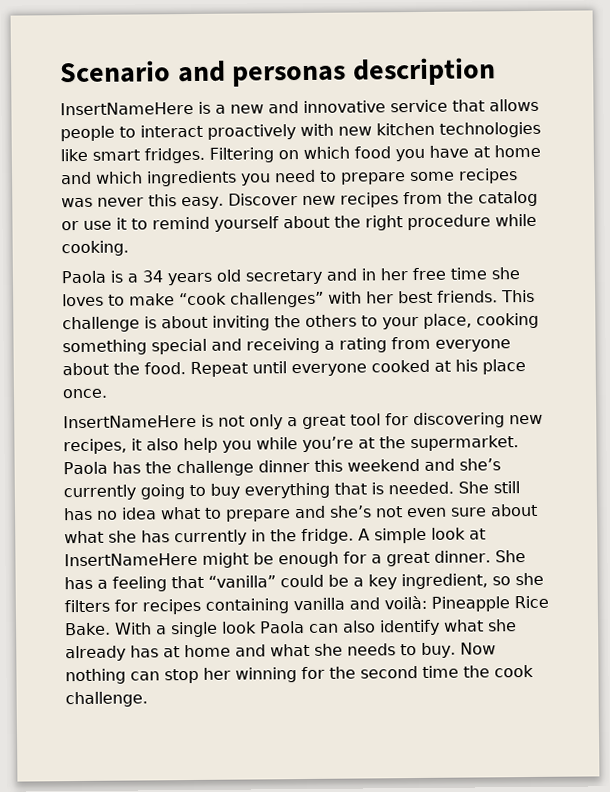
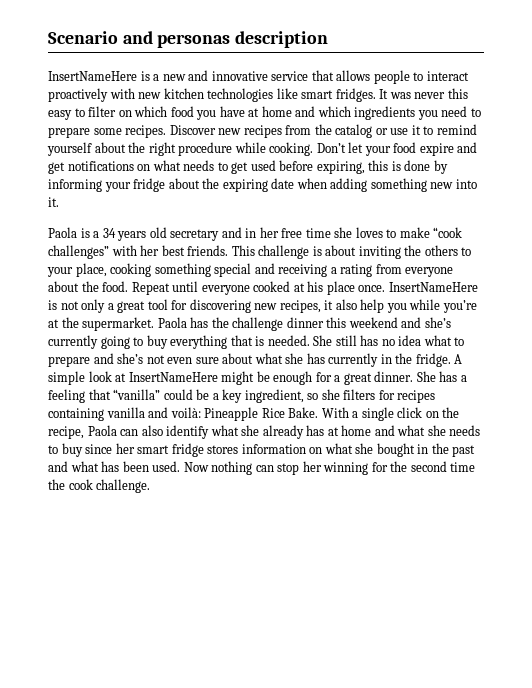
[209,147,274,163] Filtering -> [379,88,468,99] [48,106,117,120] It was never this easy to filter
[458,168,518,184] [61,194,224,210] recipes was never this easy. -> [125,125,167,138] recipes.
(129, 248) none -> [316,142,478,156] [48,160,448,174] [48,178,477,192] [48,197,59,207] Don’t let your food expire and get notifications on what needs to get used before expiring, this is done by informing your fridge about the expiring date when adding something new into it.
(108, 393) // -> (386, 288) none
[222,621,257,634] look -> [397,407,460,418] [48,426,84,439] click on the recipe,
[421,642,456,658] buy. -> [61,443,476,457] [48,461,181,472] buy since her smart fridge stores information on what she bought in the past and what has been used.

